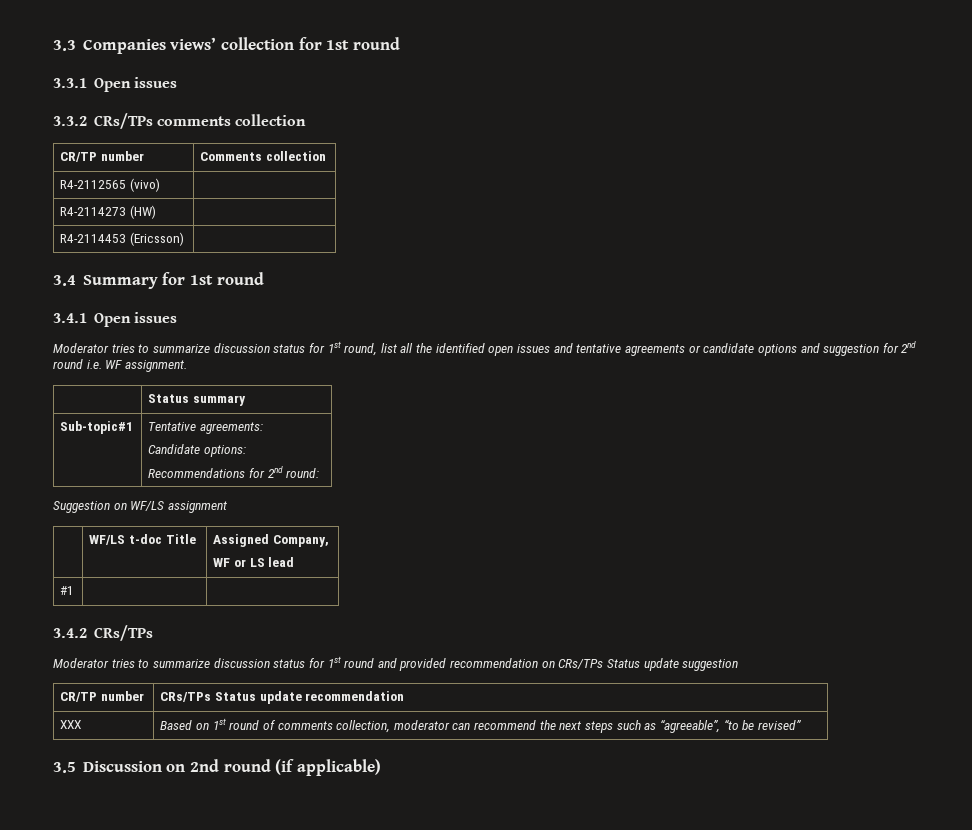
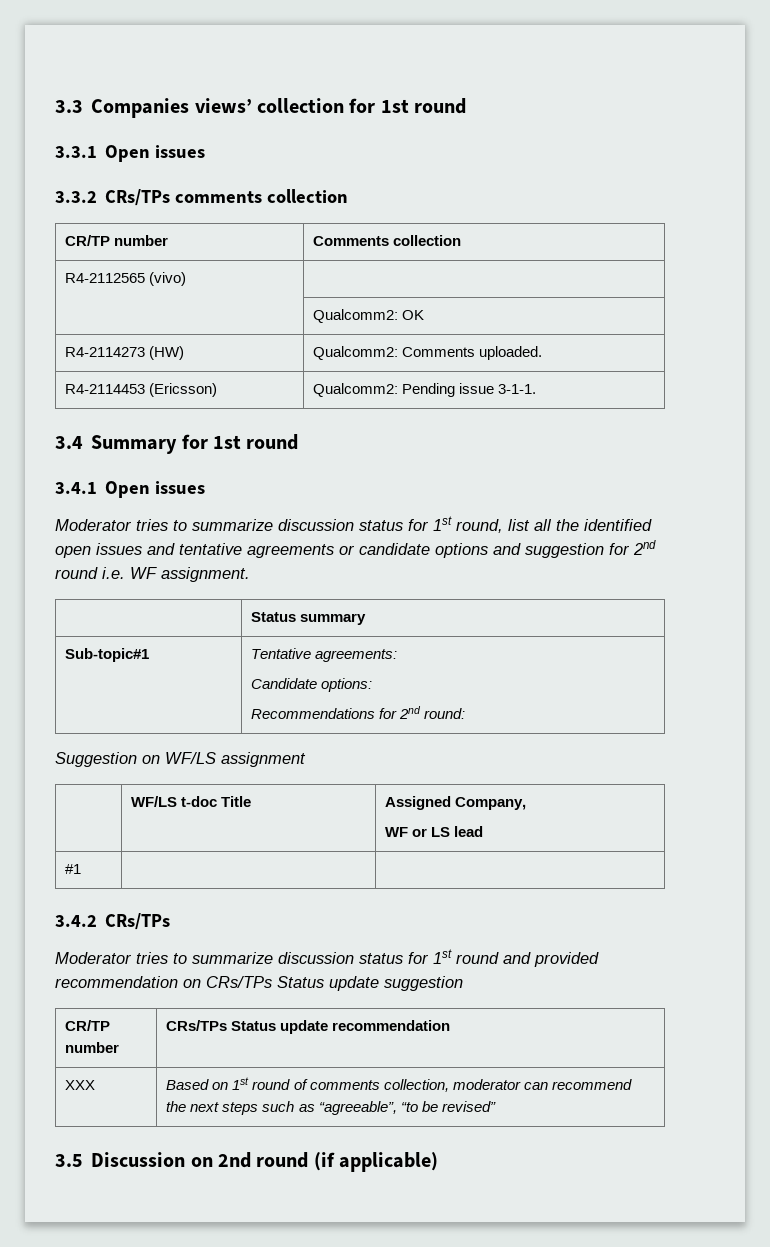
(160, 185) none -> [313,309,425,323] // | Qualcomm2: OK
(156, 212) none -> [313,346,543,360] Qualcomm2: Comments uploaded.
(184, 239) none -> [313,383,537,397] Qualcomm2: Pending issue 3-1-1.

